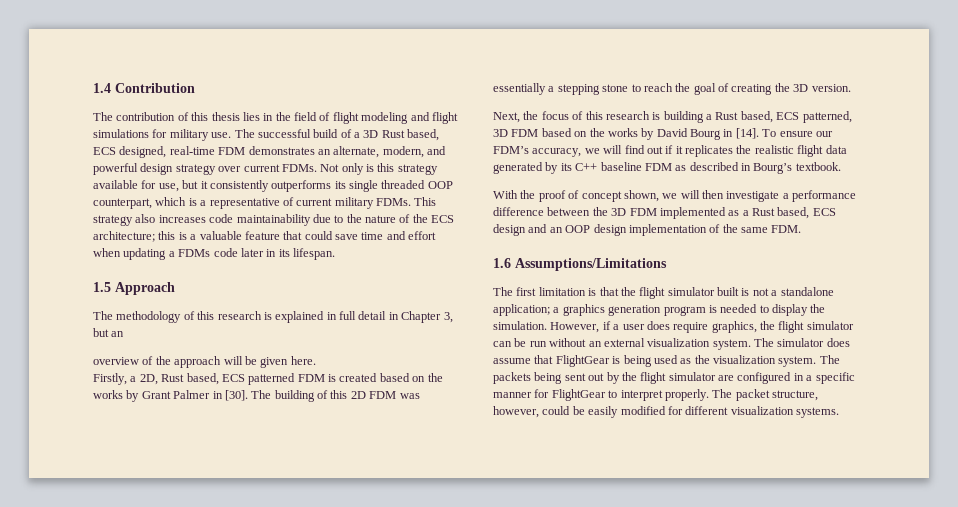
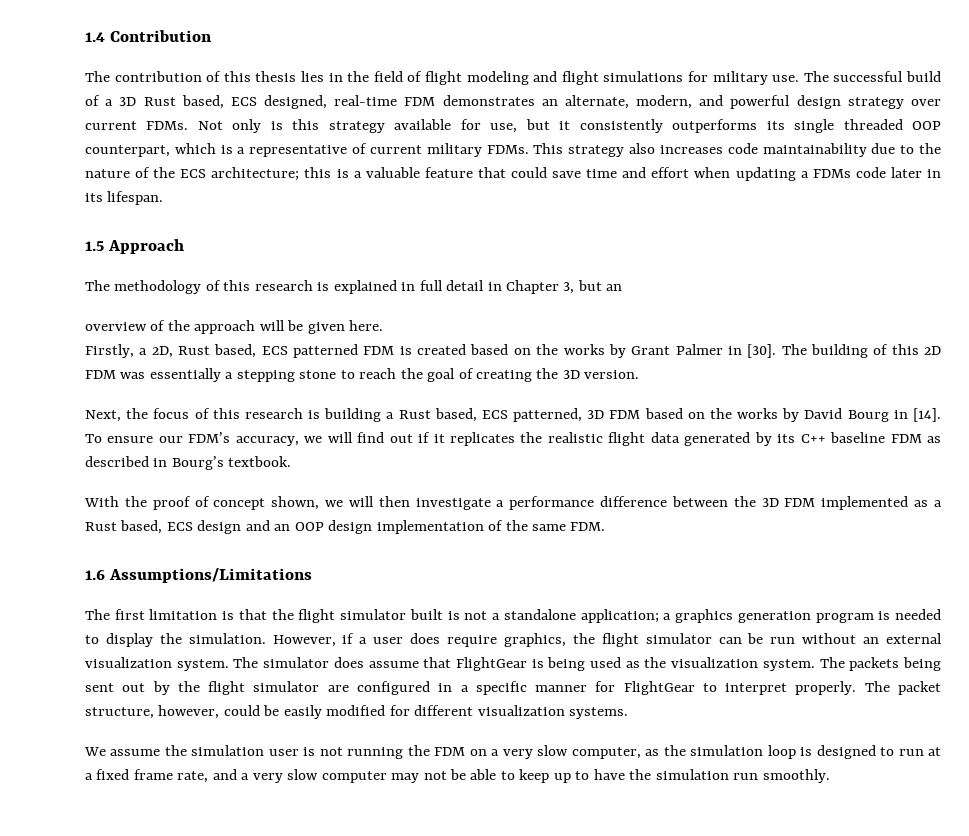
(839, 412) none -> [84,745,942,759] [85,769,830,783] // We assume the simulation user is not running the FDM on a very slow computer, as the simulation loop is designed to run at a fixed frame rate, and a very slow computer may not be able to keep up to have the simulation run smoothly.

